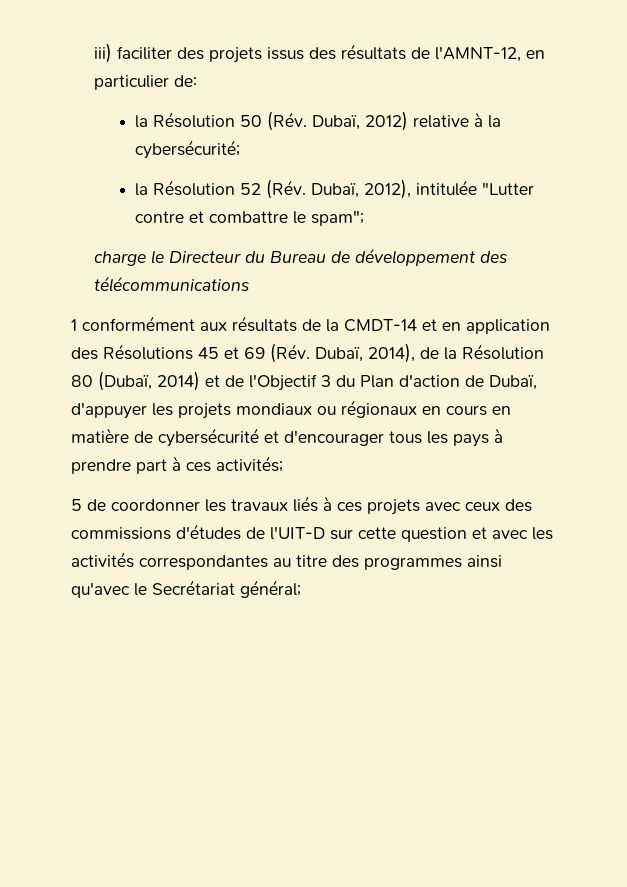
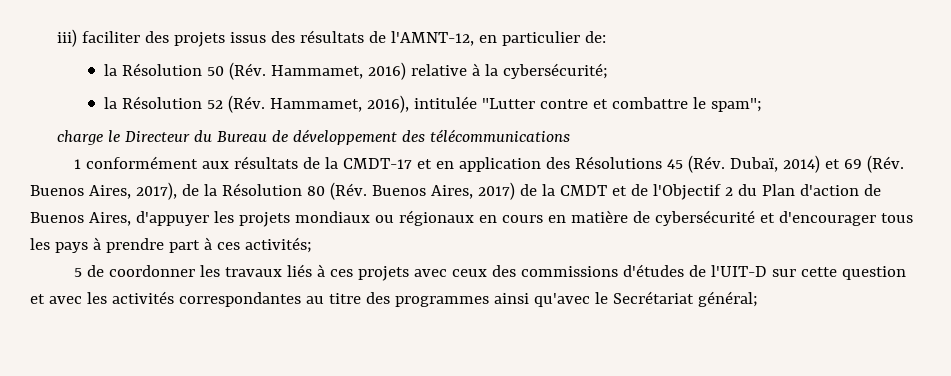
[312,111,409,131] Dubaï, 2012) -> [271,62,407,80] Hammamet, 2016)
[311,179,412,199] Dubaï, 2012), -> [270,95,410,113] Hammamet, 2016),
[344,319,417,332] CMDT-14 -> [342,158,412,169] CMDT-17
[224,343,544,363] [71,371,200,391] et 69 (Rév. Dubaï, 2014), de la Résolution 80 (Dubaï, 2014) -> [687,155,904,173] [30,182,607,200] (Rév. Dubaï, 2014) et 69 (Rév. Buenos Aires, 2017), de la Résolution 80 (Rév. Buenos Aires, 2017) de la CMDT
[321,375,331,387] 3 -> [724,187,733,196] 2
[489,375,537,390] Dubaï, -> [30,212,131,226] Buenos Aires,

